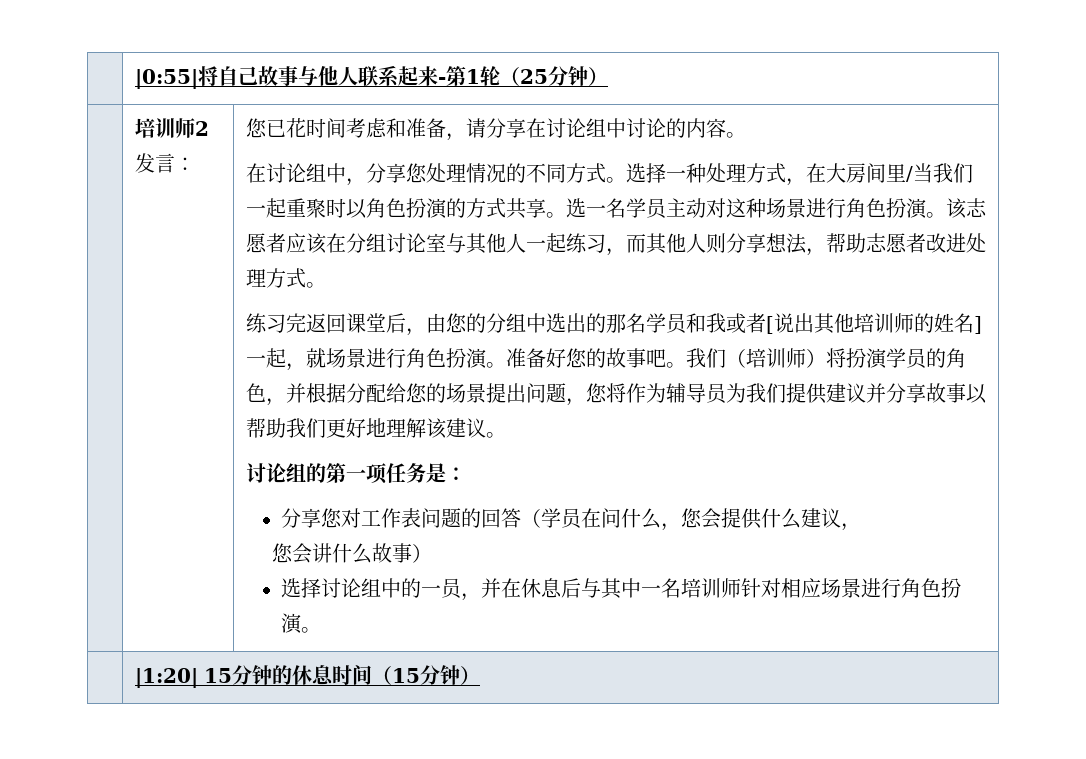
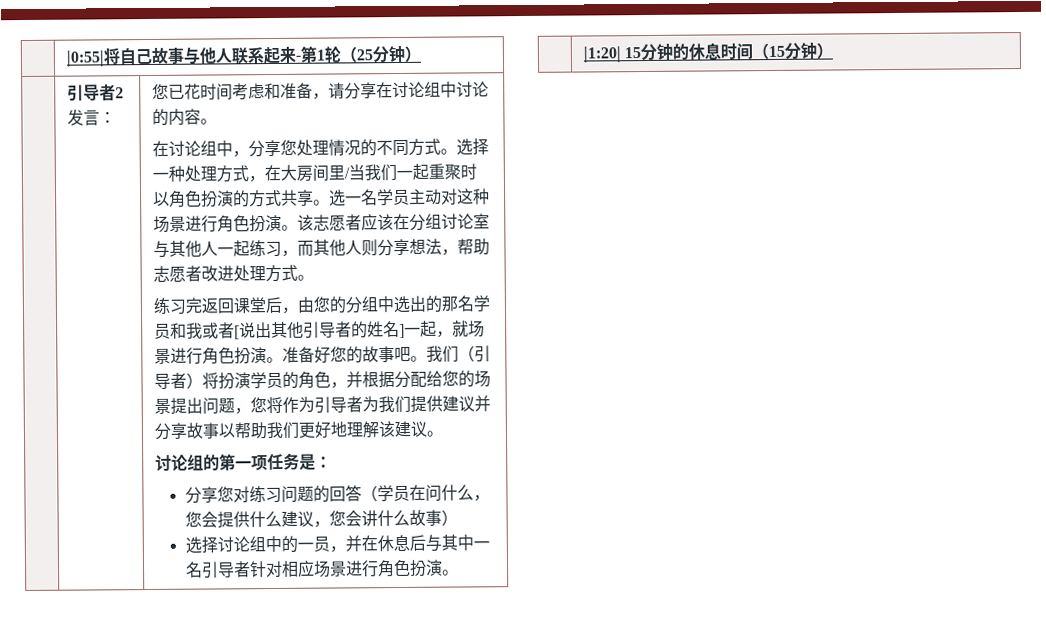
[134,118,195,138] 培训师 -> [66,84,116,102] 引导者
[853,313,914,333] 培训师 -> [302,321,352,339] 引导者
[745,348,806,368] 培训师 -> [473,345,491,363] [153,372,187,389] 引导者
[665,383,728,404] 辅导员 -> [313,396,363,414] 引导者
[360,508,421,528] 工作表 -> [248,486,282,504] 练习
(861, 527) // -> (330, 524) none
[680,578,741,598] 培训师 -> [200,561,251,579] 引导者

